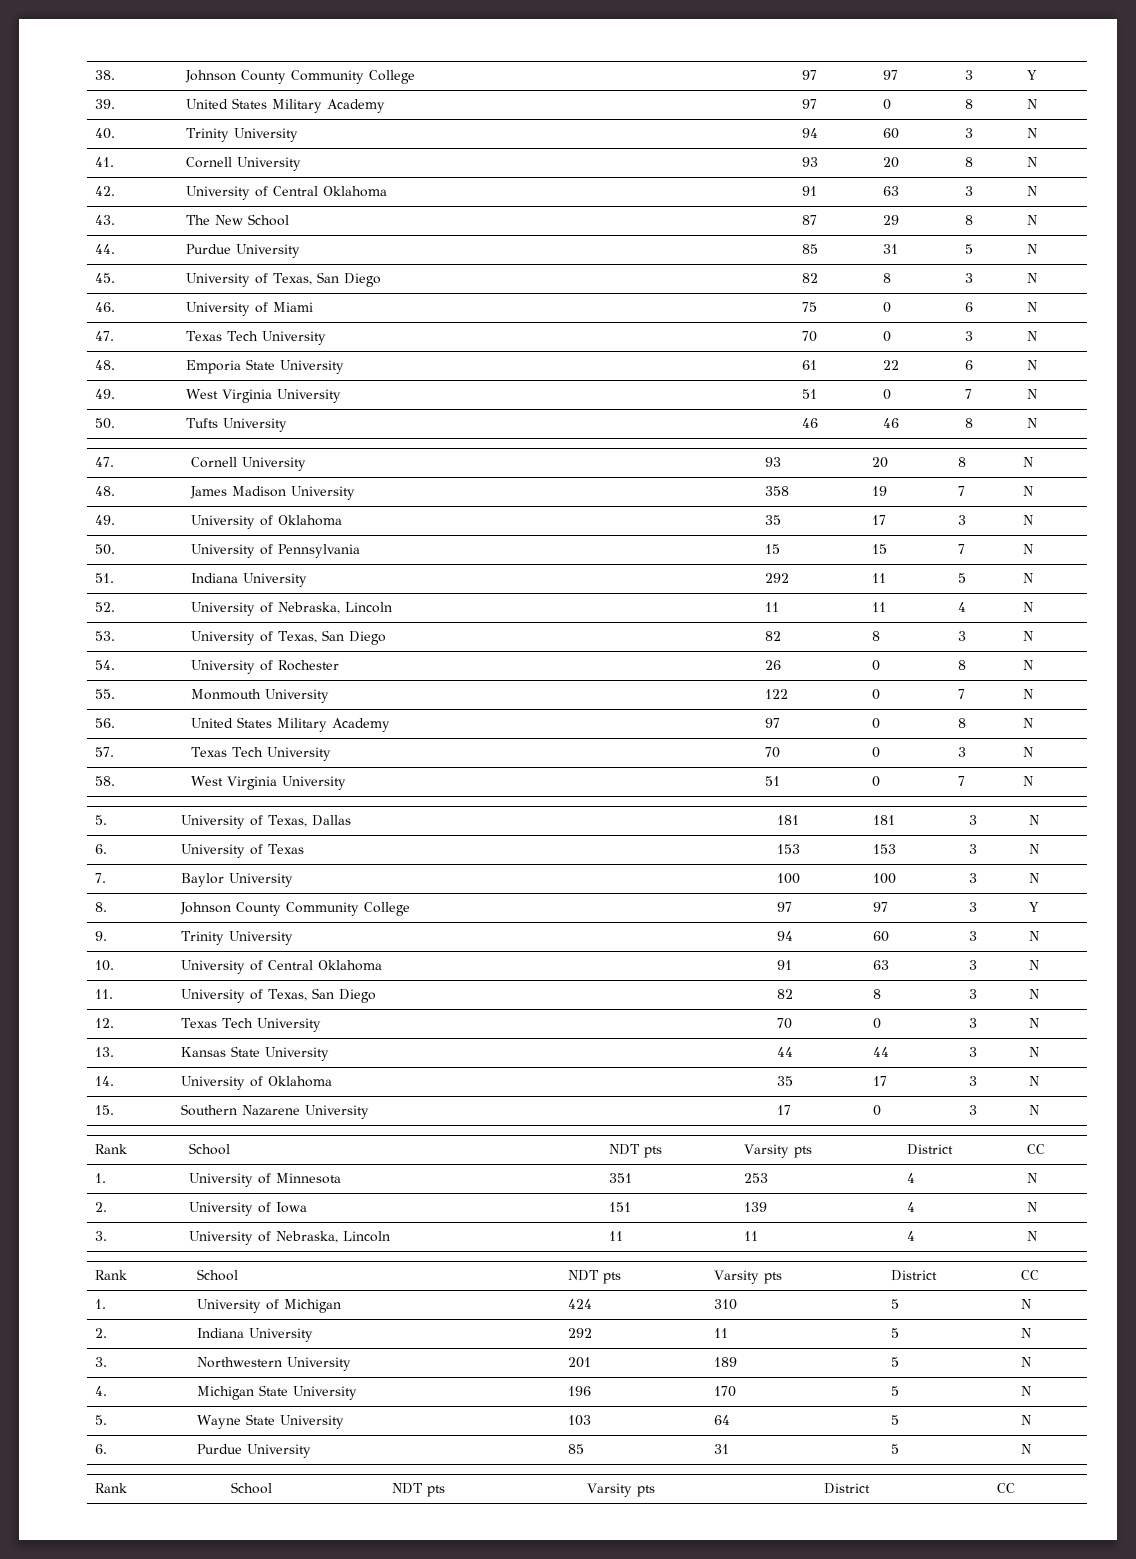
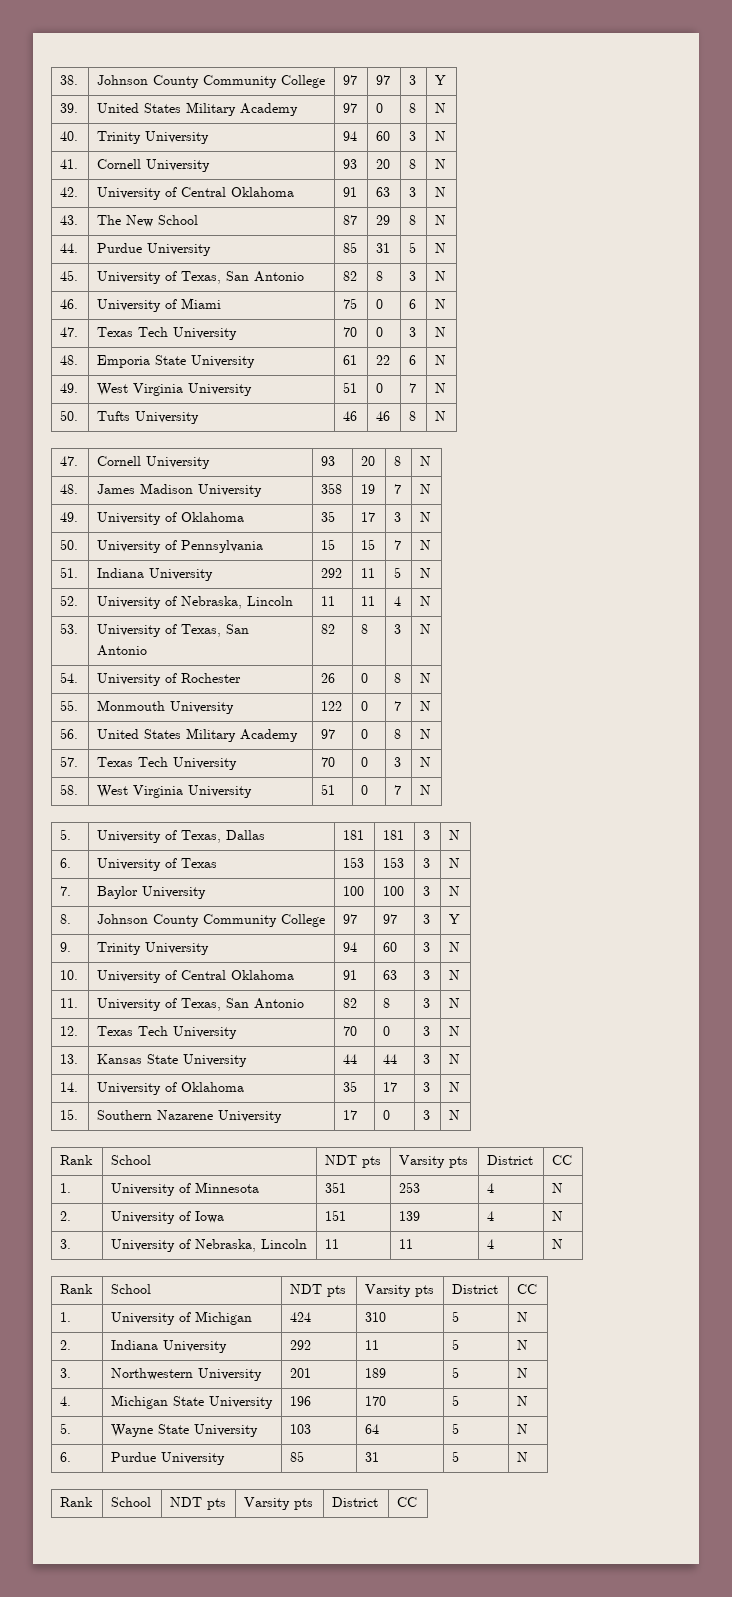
[343,273,381,287] Diego -> [254,271,305,282] Antonio
[348,631,386,645] Diego -> [97,645,148,656] Antonio
[338,989,376,1003] Diego -> [254,998,305,1009] Antonio

